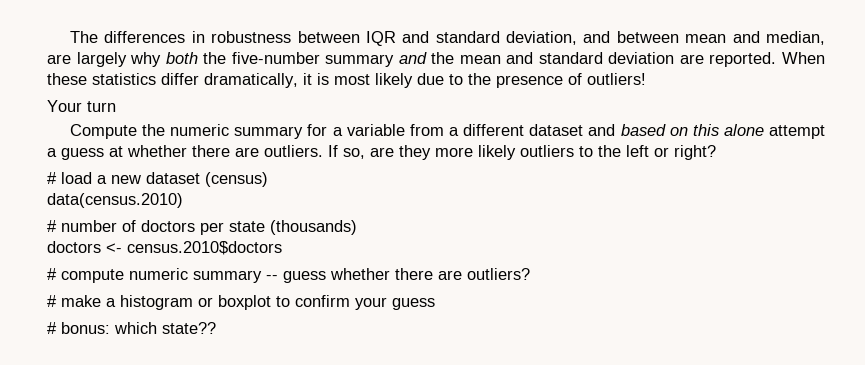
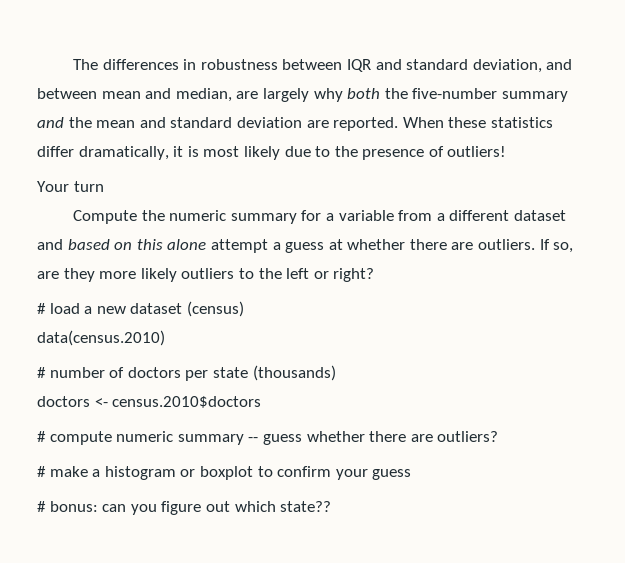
(110, 328) none -> [102,501,230,515] can you figure out

